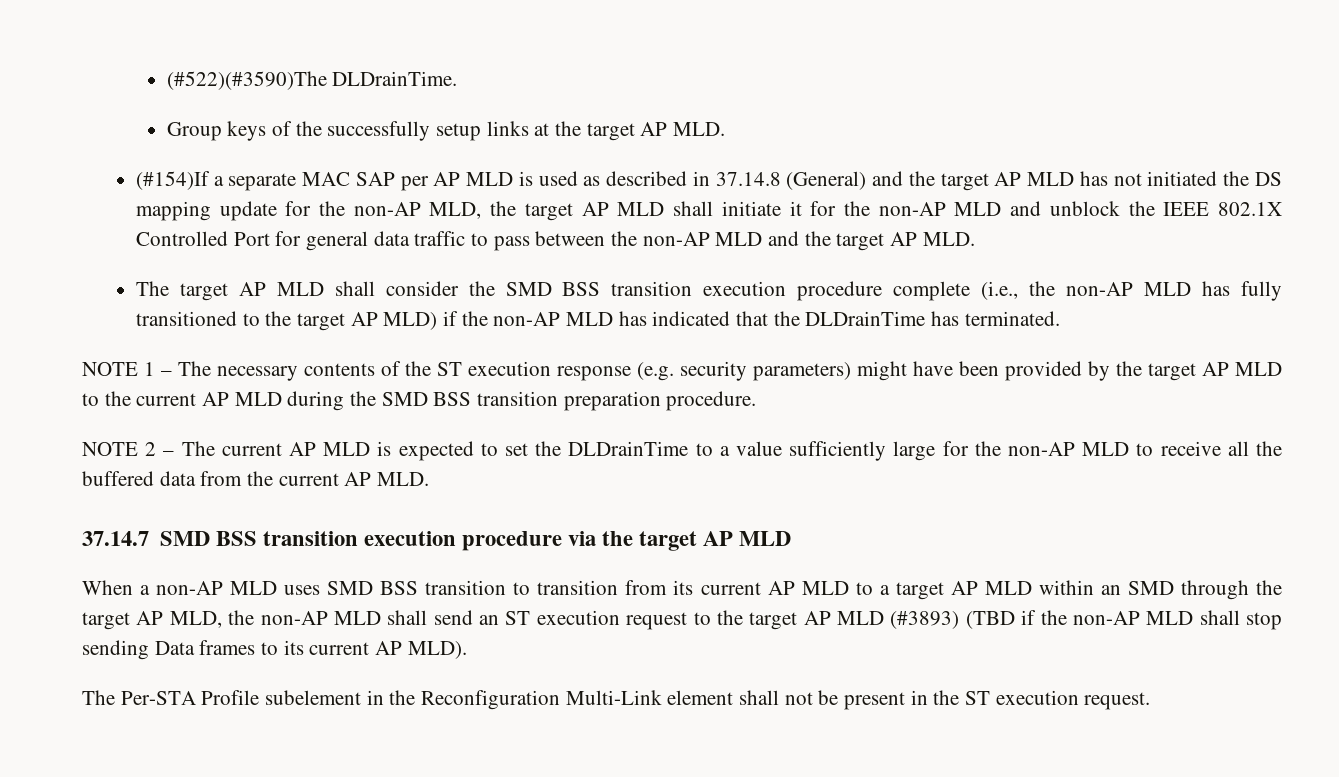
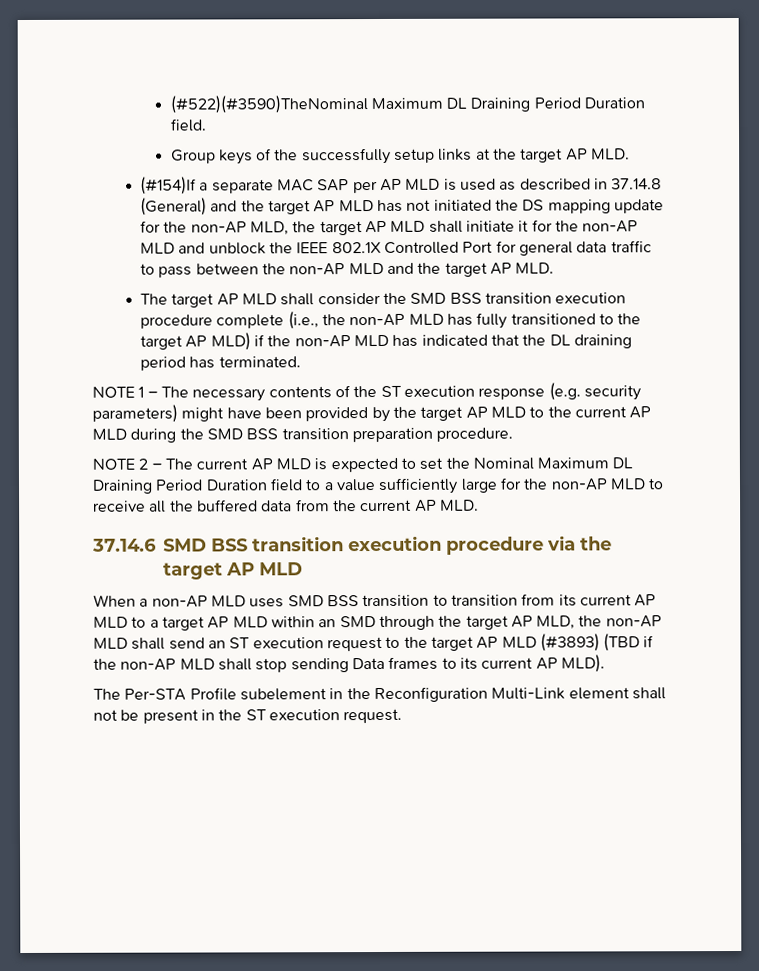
[166,71,458,90] (#522)(#3590)The DLDrainTime. -> [169,95,646,114] [169,118,207,132] (#522)(#3590)TheNominal Maximum DL Draining Period Duration field.
[805,311,926,326] DLDrainTime -> [549,334,632,349] [140,356,187,371] DL draining period
[568,441,689,456] DLDrainTime -> [472,457,634,470] [92,478,303,494] Nominal Maximum DL Draining Period Duration field
[82,531,149,546] 37.14.7 -> [92,538,157,552] 37.14.6

